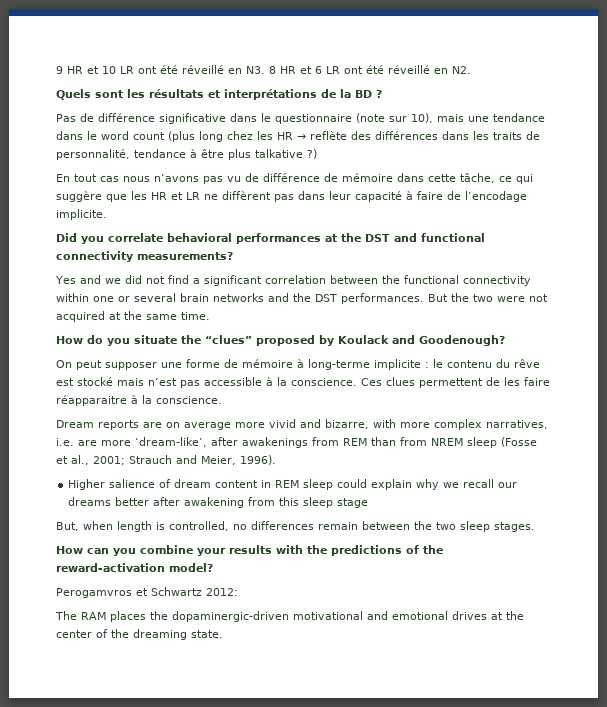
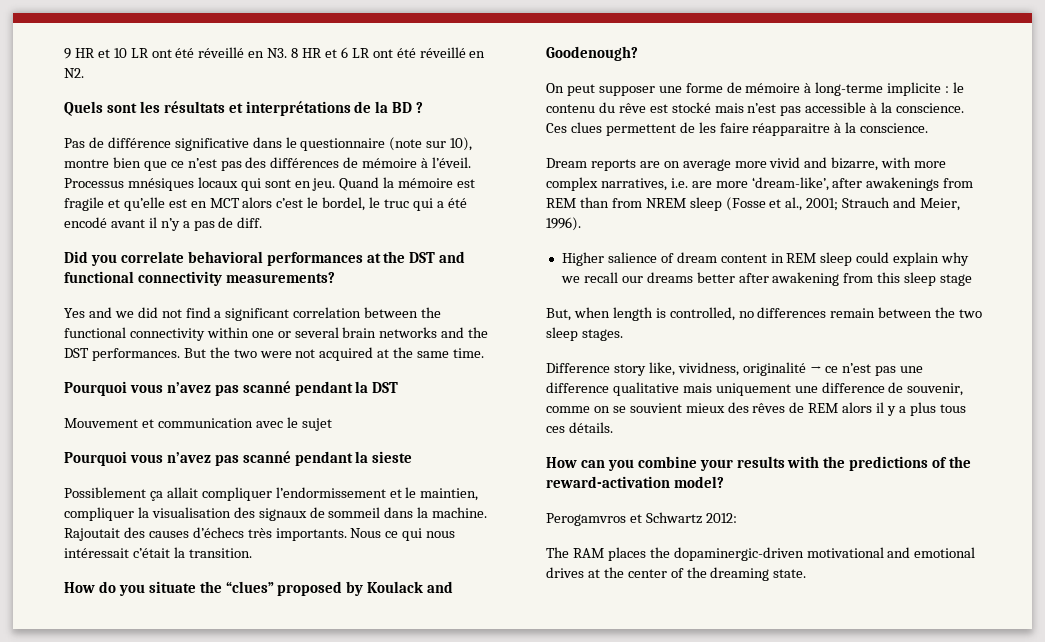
[437,113,545,122] [56,131,540,142] [56,149,317,160] [56,173,533,184] [56,191,527,202] [56,209,107,220] mais une tendance dans le word count (plus long chez les HR → reflète des différences dans les traits de personnalité, tendance à être plus talkative ?) // En tout cas nous n’avons pas vu de différence de mémoire dans cette tâche, ce qui suggère que les HR et LR ne diffèrent pas dans leur capacité à faire de l’encodage implicite. -> [64,157,472,171] [64,177,476,191] [64,197,467,211] [64,217,263,231] montre bien que ce n’est pas des différences de mémoire à l’éveil. Processus mnésiques locaux qui sont en jeu. Quand la mémoire est fragile et qu’elle est en MCT alors c’est le bordel, le truc qui a été encodé avant il n’y a pas de diff.
(210, 316) none -> [64,381,399,396] [64,417,332,431] [64,451,413,466] [64,487,479,501] [64,507,488,521] [64,527,456,541] [64,547,252,558] // Pourquoi vous n’avez pas scanné pendant la DST // Mouvement et communication avec le sujet // Pourquoi vous n’avez pas scanné pendant la sieste // Possiblement ça allait compliquer l’endormissement et le maintien, compliquer la visualisation des signaux de sommeil dans la machine. Rajoutait des causes d’échecs très importants. Nous ce qui nous intéressait c’était la transition.
(535, 527) none -> [546,362,924,376] [546,382,964,396] [546,402,966,416] [546,422,613,433] // Difference story like, vividness, originalité → ce n’est pas une difference qualitative mais uniquement une difference de souvenir, comme on se souvient mieux des rêves de REM alors il y a plus tous ces détails.

